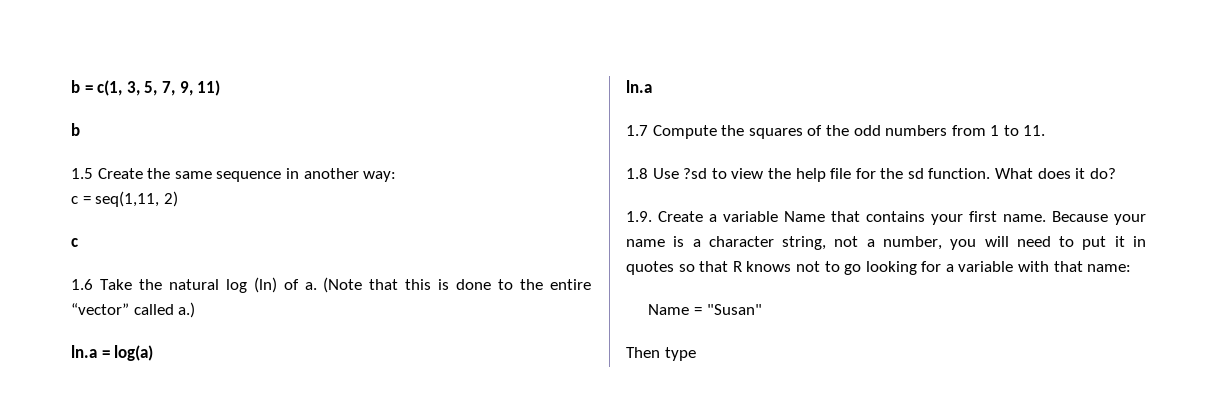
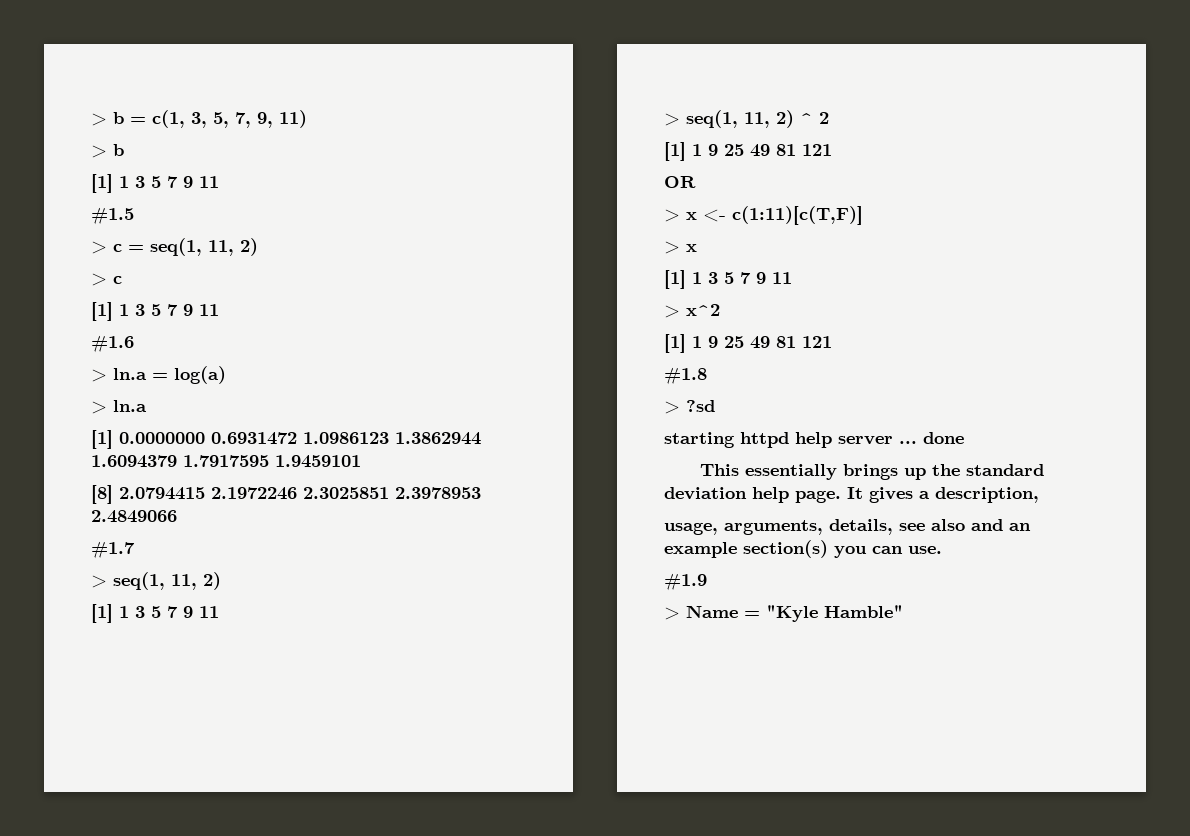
(71, 86) none -> [91,113,107,126] >
(221, 88) none -> [91,145,107,158] >
[71,168,397,182] [71,191,178,207] 1.5 Create the same sequence in another way: // c = seq(1,11, 2) // -> [91,174,219,193] [91,207,134,225] [91,238,258,256] [91,273,107,286] [1] 1 3 5 7 9 11 // #1.5 // > c = seq(1, 11, 2) // >
[71,277,591,293] [71,302,196,318] 1.6 Take the natural log (ln) of a. (Note that this is done to the entire “vector” called a.) // -> [91,302,219,321] [91,335,134,353] [91,369,107,382] [1] 1 3 5 7 9 11 // #1.6 // >
(154, 353) none -> [91,401,107,414] >
[626,125,1046,139] [626,168,1116,182] [626,211,1146,225] [626,236,1146,250] [626,261,1132,275] [648,304,762,315] [626,347,696,361] 1.7 Compute the squares of the odd numbers from 1 to 11. // 1.8 Use ?sd to view the help file for the sd function. What does it do? // 1.9. Create a variable Name that contains your first name. Because your name is a character string, not a number, you will need to put it in quotes so that R knows not to go looking for a variable with that name: // Name = "Susan" // Then type -> [91,430,481,449] [91,455,361,468] [91,485,481,504] [91,510,177,523] [91,541,135,559] [91,572,221,590] [91,604,219,623] [664,110,829,128] [664,142,832,161] [664,176,696,188] [664,206,863,225] [664,241,697,254] [664,270,792,289] [664,304,720,318] [664,334,832,353] [664,367,707,385] [664,400,715,414] [664,432,964,448] [700,464,1045,480] [664,487,1039,503] [664,519,1031,535] [664,540,942,558] [664,573,707,591] [664,605,903,622] [1] 0.0000000 0.6931472 1.0986123 1.3862944 1.6094379 1.7917595 1.9459101 // [8] 2.0794415 2.1972246 2.3025851 2.3978953 2.4849066 // #1.7 // > seq(1, 11, 2) // [1] 1 3 5 7 9 11 // > seq(1, 11, 2) ^ 2 // [1] 1 9 25 49 81 121 // OR // > x <- c(1:11)[c(T,F)] // > x // [1] 1 3 5 7 9 11 // > x^2 // [1] 1 9 25 49 81 121 // #1.8 // > ?sd // starting httpd help server ... done // This essentially brings up the standard deviation help page. It gives a description, // usage, arguments, details, see also and an example section(s) you can use. // #1.9 // > Name = "Kyle Hamble"

